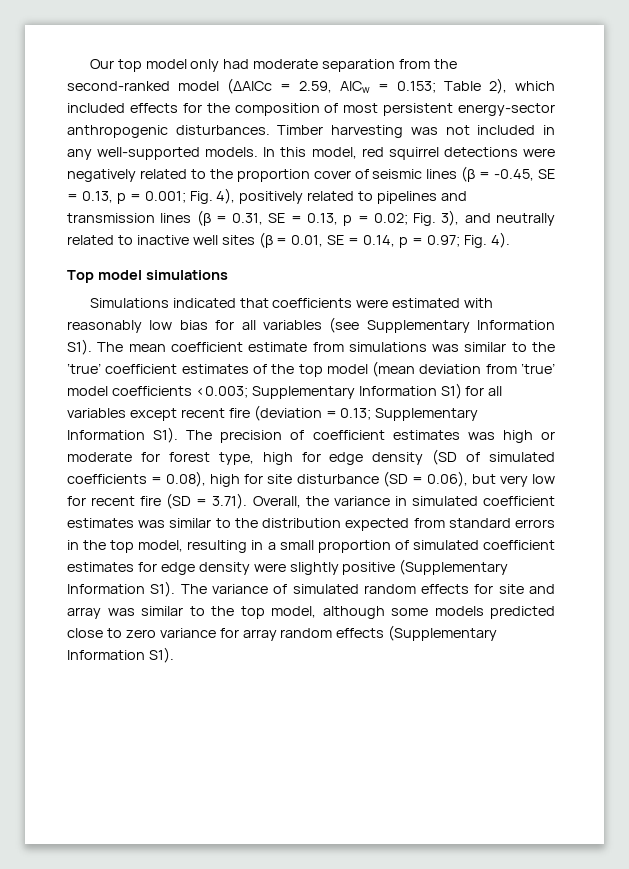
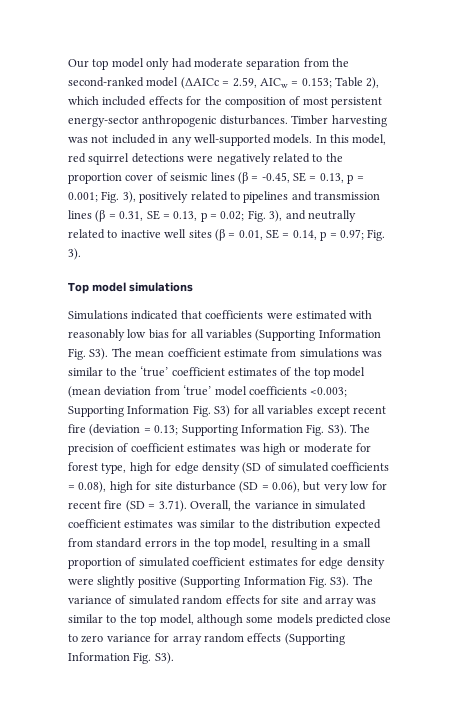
[216,188,236,204] 4), -> [122,191,136,203] 3),
[490,232,510,248] 4). -> [68,248,81,260] 3).
[329,317,555,333] [67,339,92,355] (see Supplementary Information S1). -> [255,329,381,341] [68,348,109,360] (Supporting Information Fig. S3).
[251,383,462,399] Supplementary Information S1) -> [68,405,231,417] Supporting Information Fig. S3)
[375,408,479,421] [67,427,179,443] Supplementary Information S1). -> [181,424,347,436] Supporting Information Fig. S3).
[399,559,509,575] [67,581,176,597] (Supplementary Information S1). -> [180,576,350,588] (Supporting Information Fig. S3).
[388,625,498,641] [67,647,174,663] (Supplementary Information S1). -> [284,633,345,645] [68,652,174,664] (Supporting Information Fig. S3).

